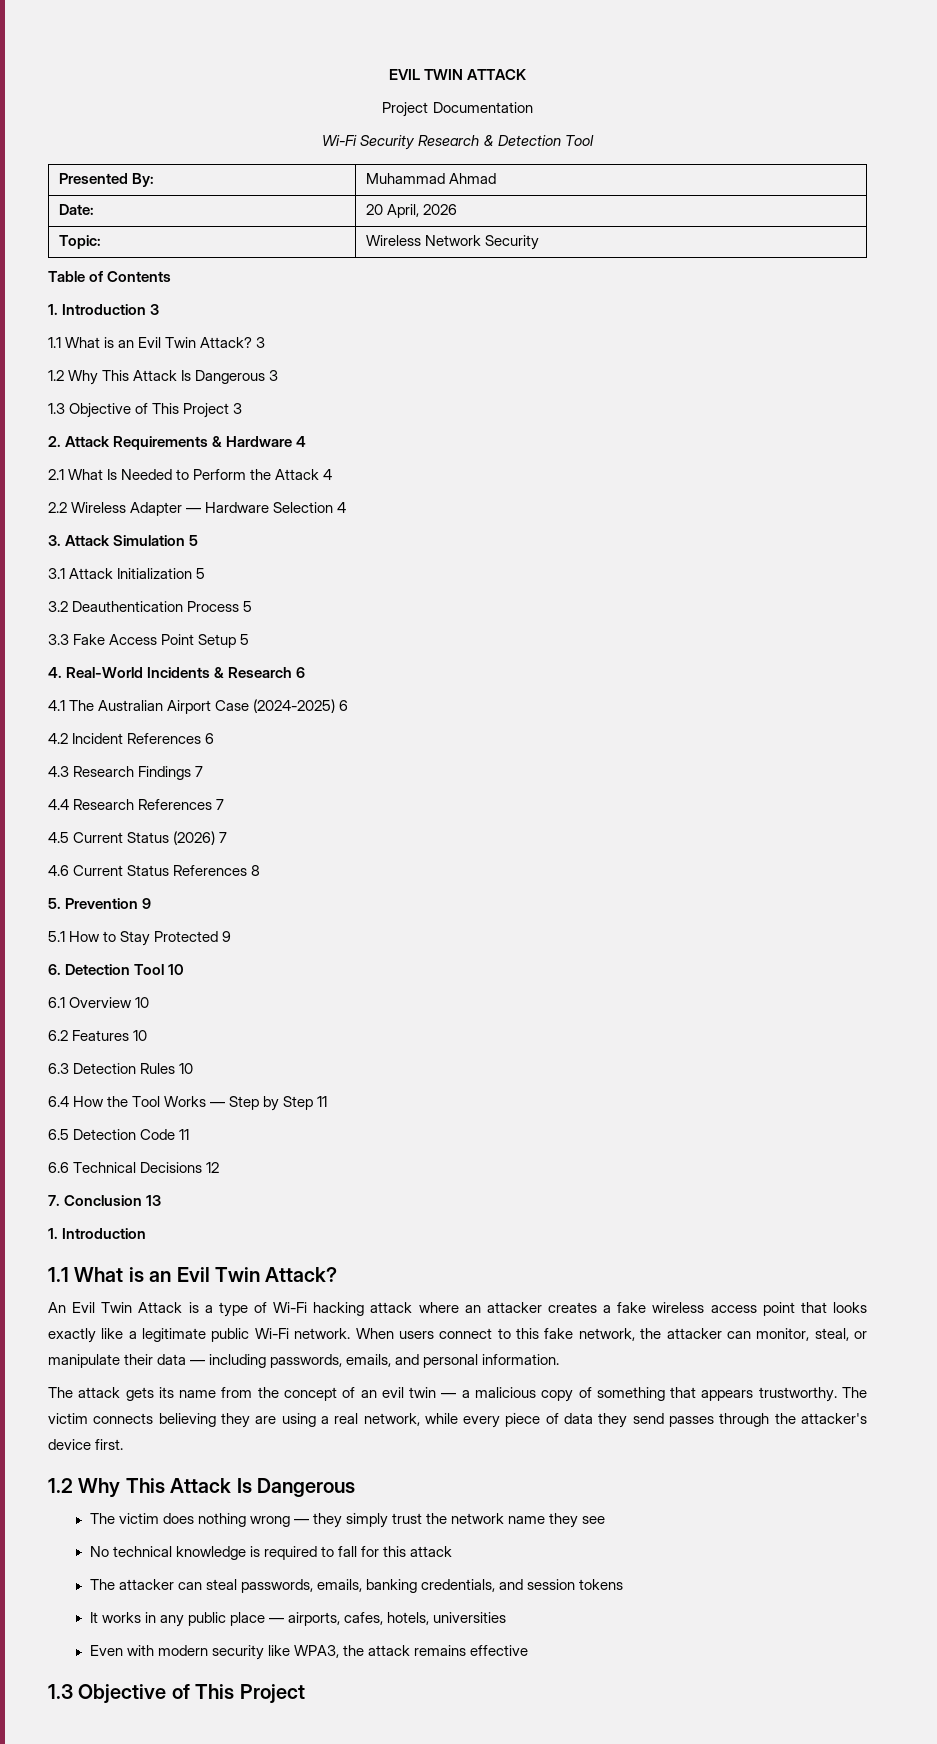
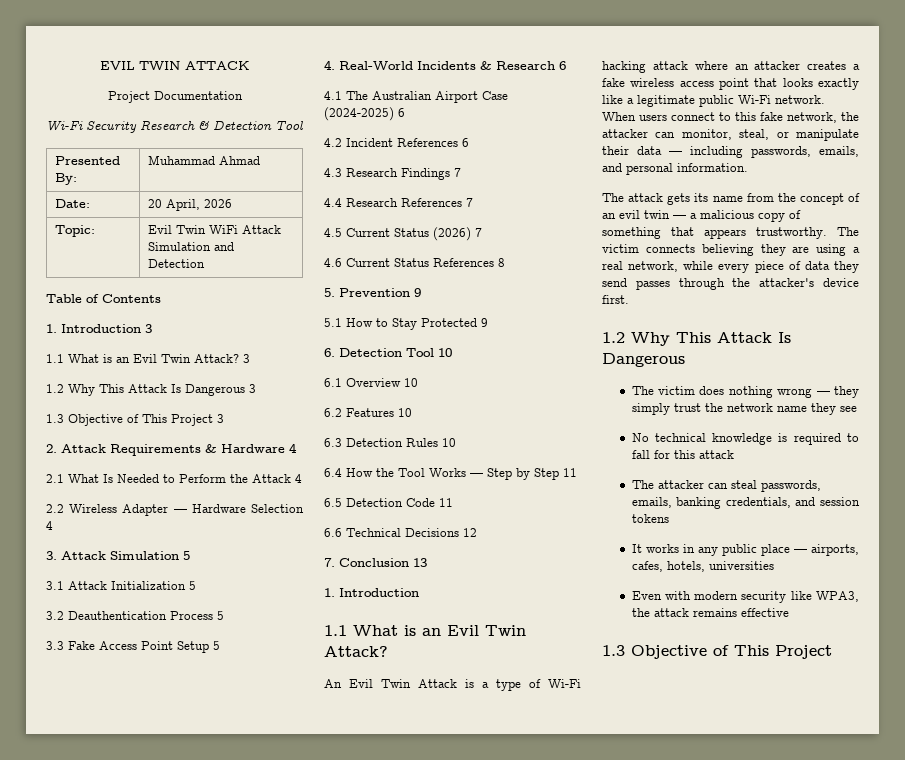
[366,235,540,250] Wireless Network Security -> [148,225,282,234] [148,242,235,251] [148,259,206,268] Evil Twin WiFi Attack Simulation and Detection

